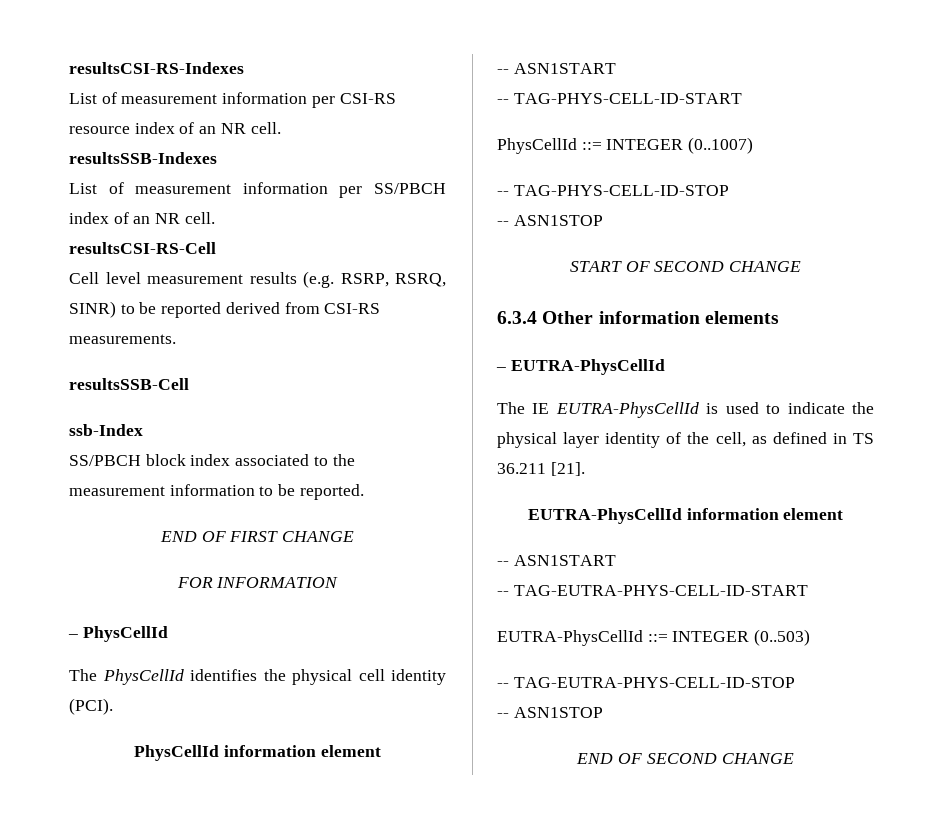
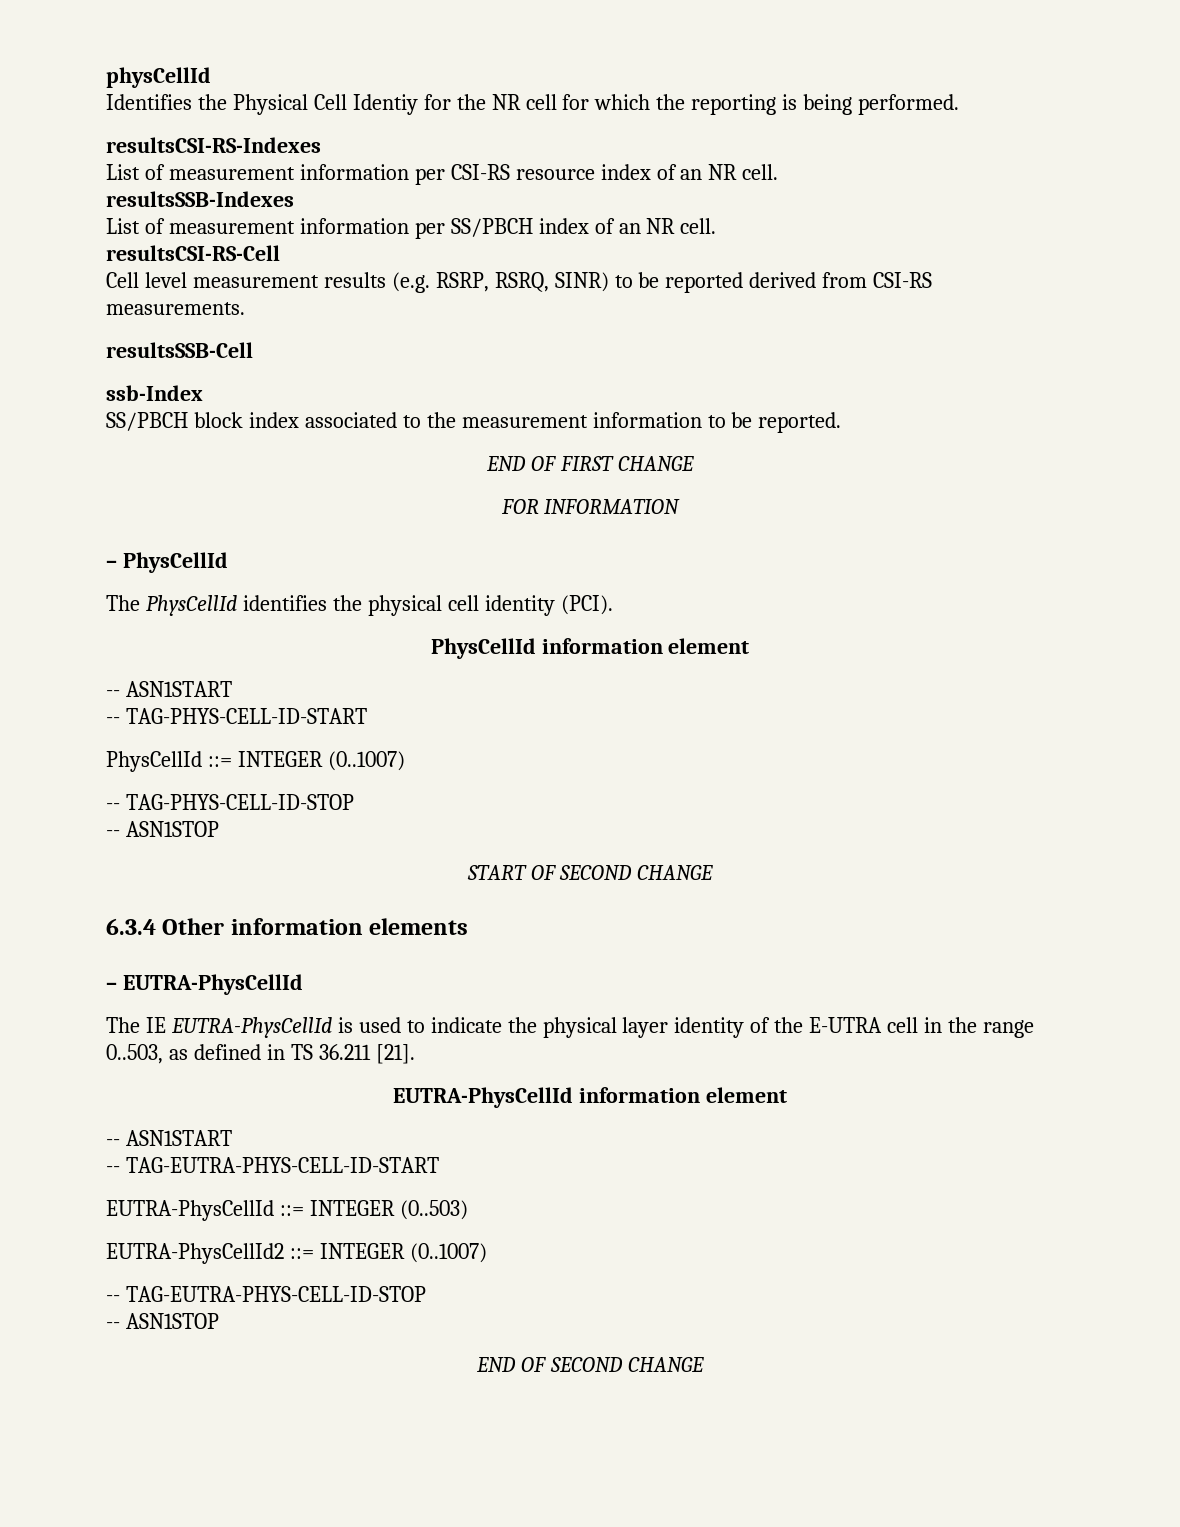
(69, 68) none -> [106,67,211,88] [106,94,960,115] physCellId // Identifies the Physical Cell Identiy for the NR cell for which the reporting is being performed. //
[715,432,746,447] cell, -> [809,1017,1034,1038] [106,1044,163,1064] E-UTRA cell in the range 0..503,
(811, 637) none -> [106,1243,487,1264] // EUTRA-PhysCellId2 ::= INTEGER (0..1007)

